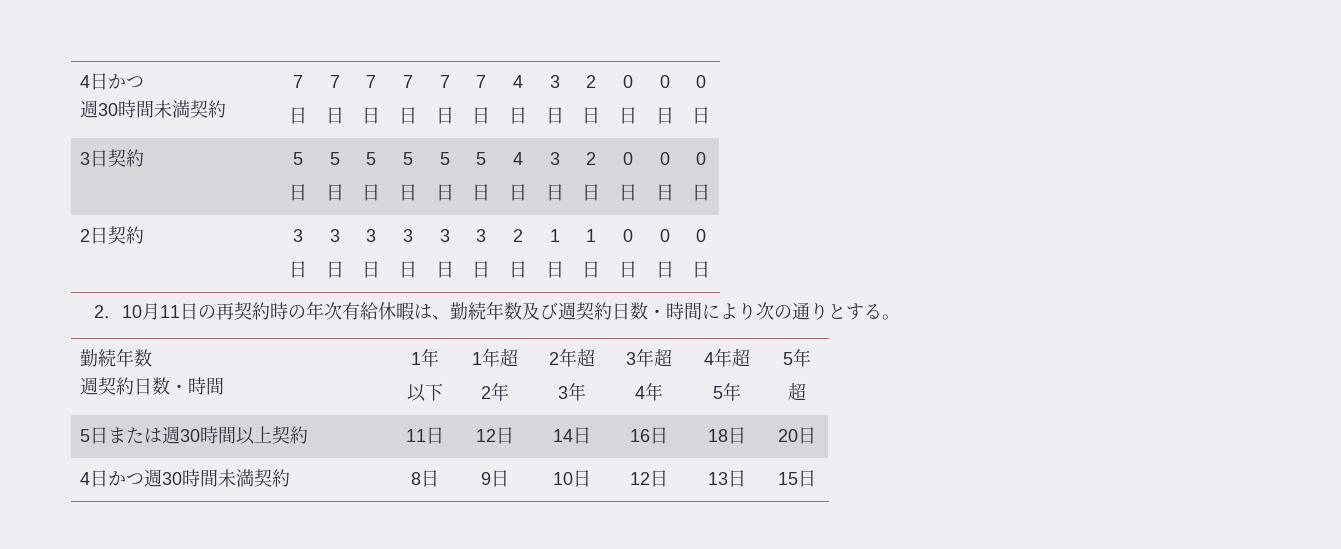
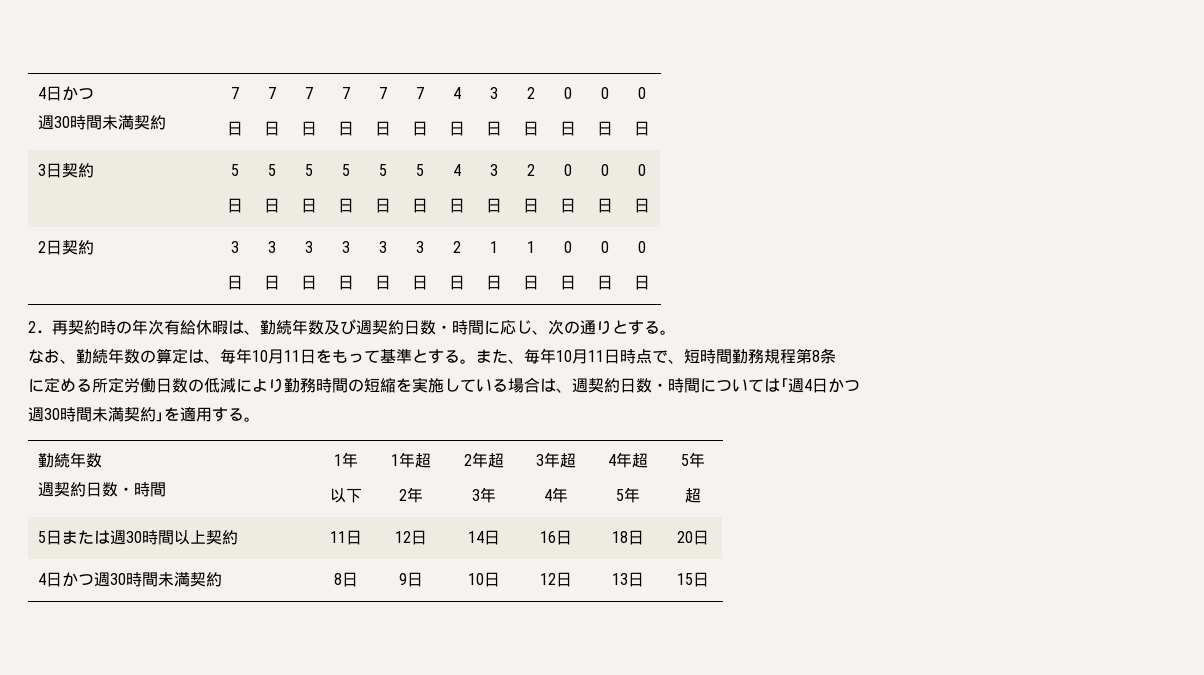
[122,303,217,320] 10月11日の -> (52, 331) none
[720,302,757,320] より -> [500,320,548,335] 応じ、
(901, 317) none -> [28,348,836,364] [28,377,860,393] [28,406,260,422] // なお、勤続年数の算定は、毎年10月11日をもって基準とする。また、毎年10月11日時点で、短時間勤務規程第8条 // に定める所定労働日数の低減により勤務時間の短縮を実施している場合は、週契約日数・時間については｢週4日かつ // 週30時間未満契約｣を適用する。

